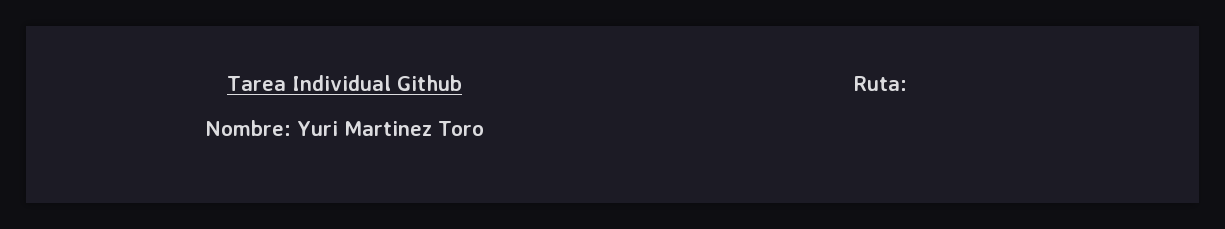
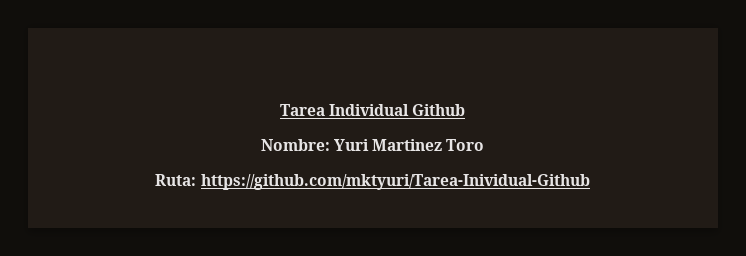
(907, 83) none -> [200,174,590,190] https://github.com/mktyuri/Tarea-Inividual-Github

